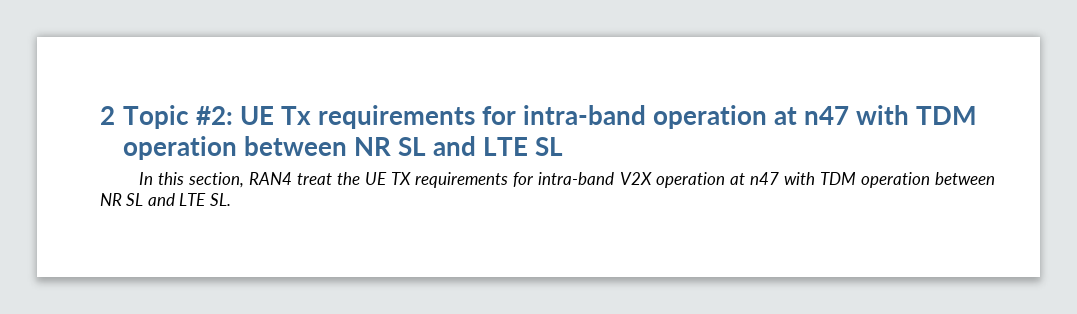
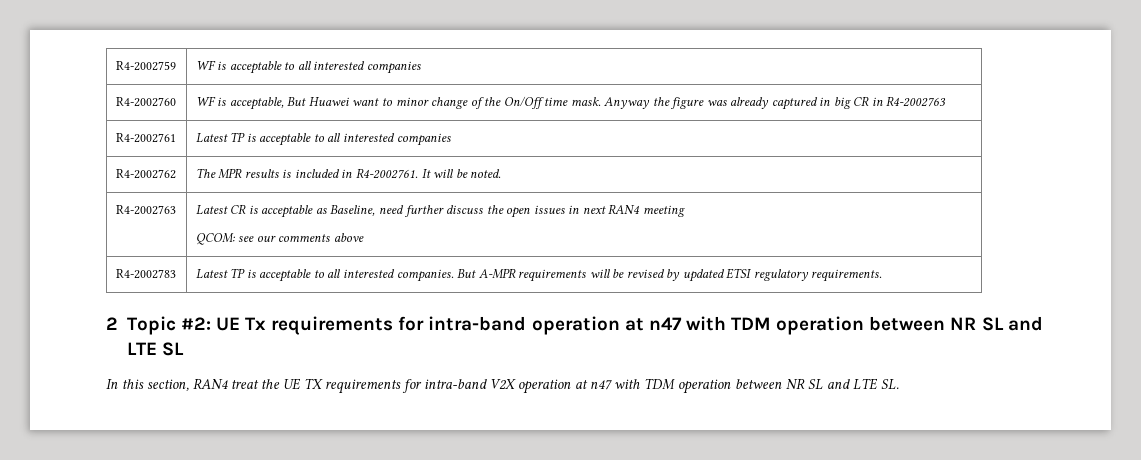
(100, 115) none -> [115,61,176,71] [195,60,421,74] [115,97,176,107] [195,96,947,110] [115,133,176,143] [195,132,451,146] [115,169,176,179] [195,168,502,179] [115,205,176,215] [195,204,685,218] [195,233,364,245] [115,269,176,279] [195,268,883,282] R4-2002759 | WF is acceptable to all interested companies // R4-2002760 | WF is acceptable, But Huawei want to minor change of the On/Off time mask. Anyway the figure was already captured in big CR in R4-2002763 // R4-2002761 | Latest TP is acceptable to all interested companies // R4-2002762 | The MPR results is included in R4-2002761. It will be noted. // R4-2002763 | Latest CR is acceptable as Baseline, need further discuss the open issues in next RAN4 meeting // QCOM: see our comments above // R4-2002783 | Latest TP is acceptable to all interested companies. But A-MPR requirements will be revised by updated ETSI regulatory requirements. //

